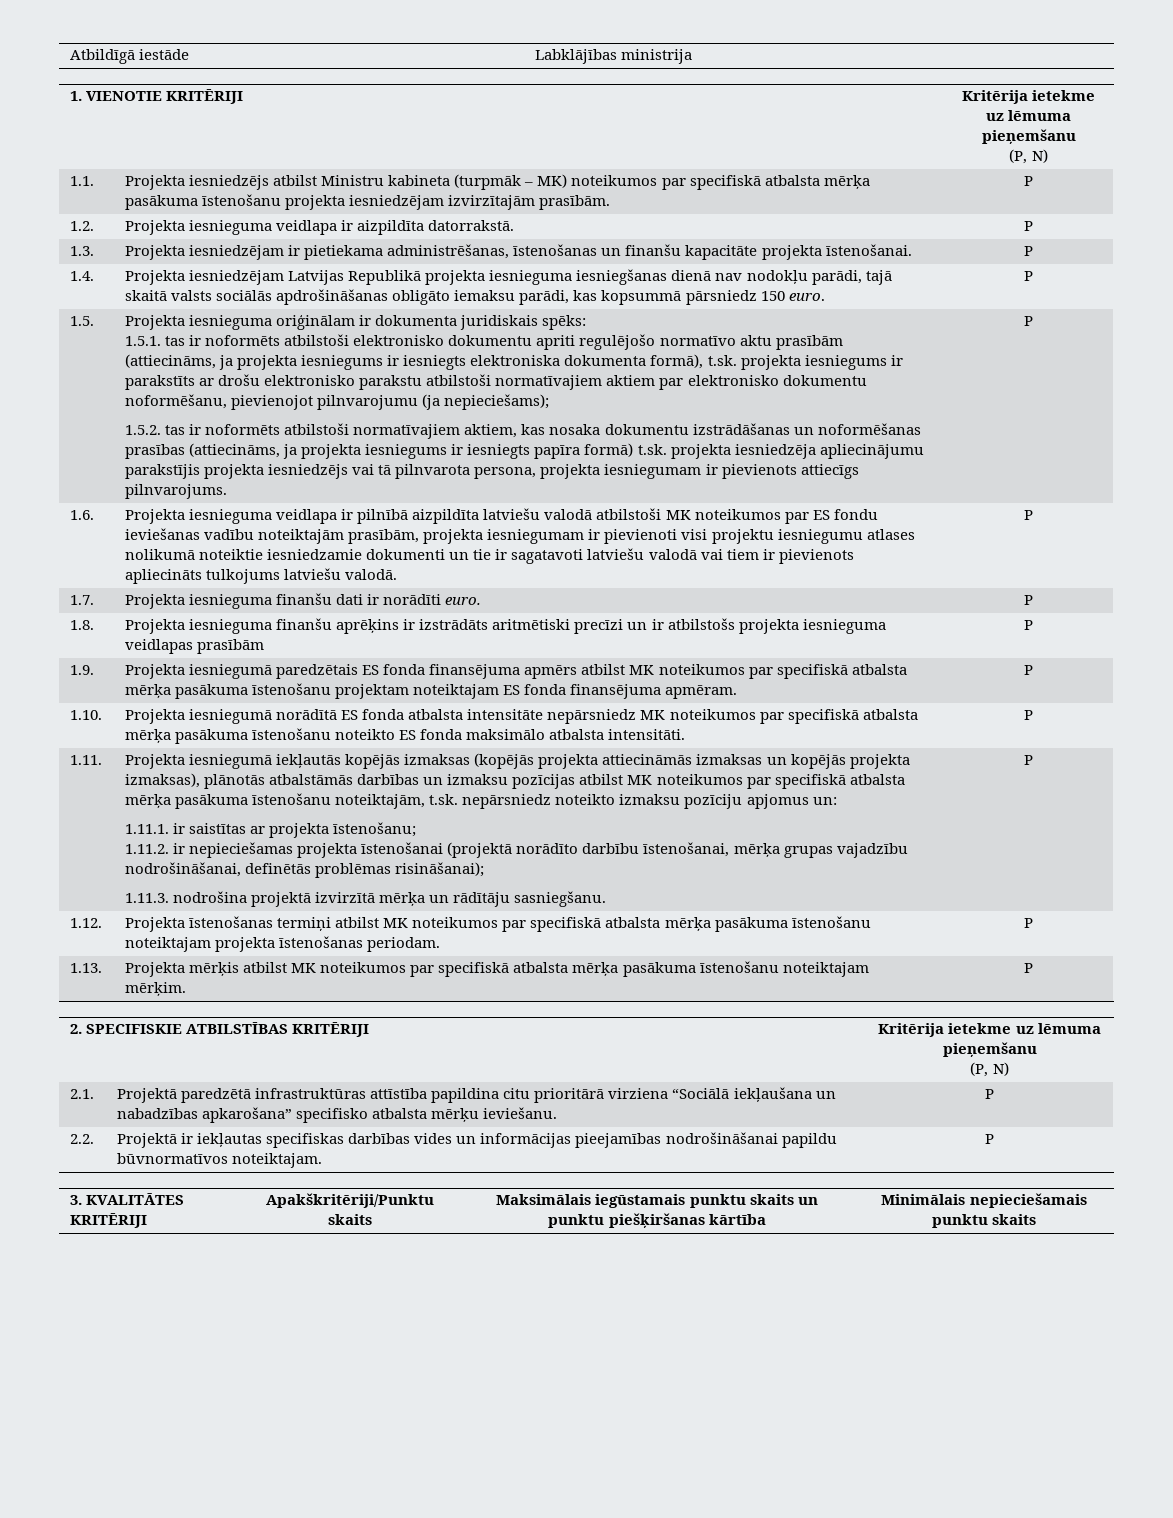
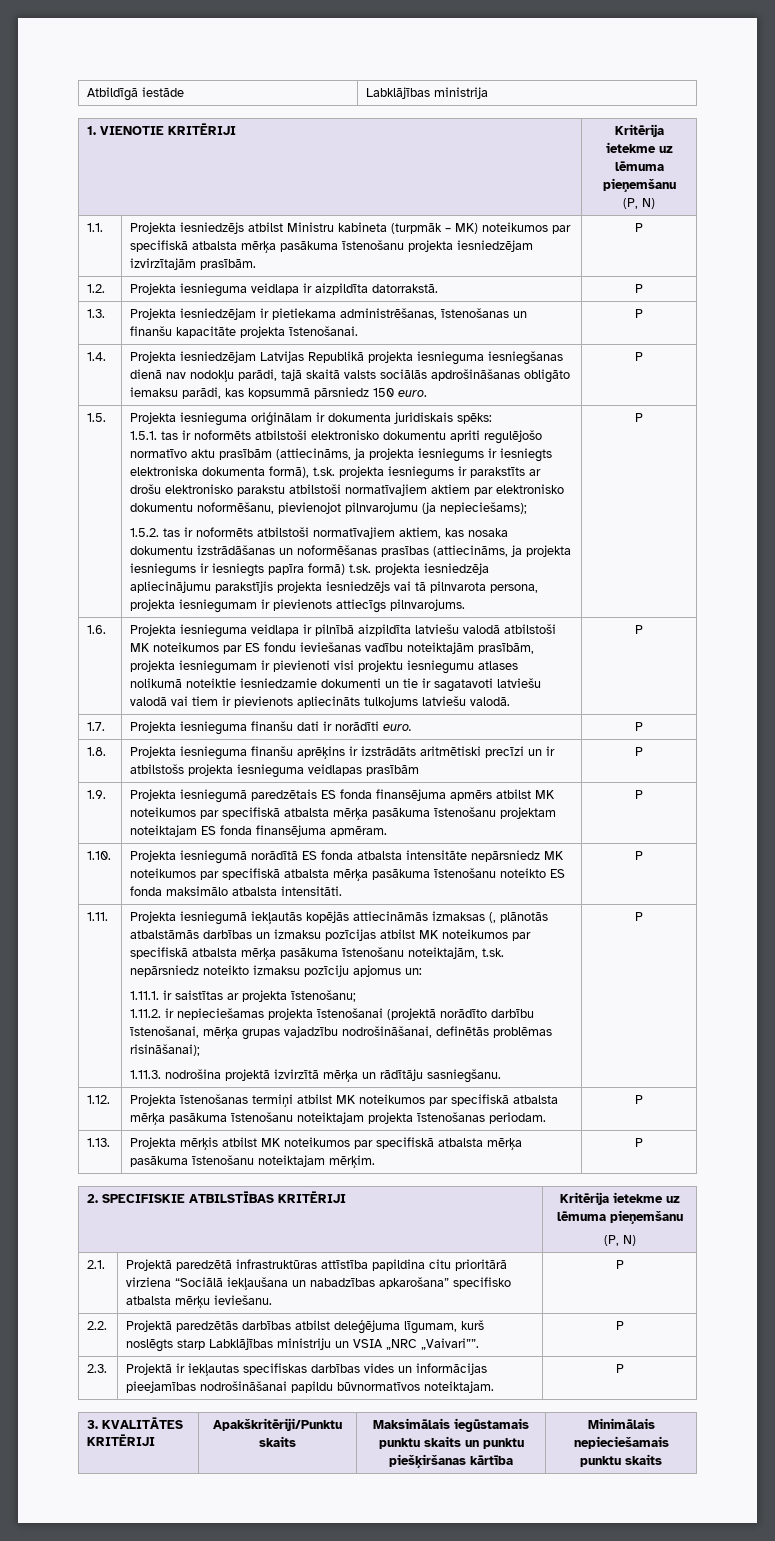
[404,753,910,769] [125,773,201,788] izmaksas (kopējās projekta attiecināmās izmaksas un kopējās projekta izmaksas), -> [353,911,497,923] attiecināmās izmaksas (,
(95, 1139) none -> [126,1320,485,1334] [126,1338,480,1352] [615,1321,624,1330] [87,1364,108,1373] | Projektā paredzētās darbības atbilst deleģējuma līgumam, kurš noslēgts starp Labklājības ministriju un VSIA „NRC „Vaivari””. | P // 2.3.

